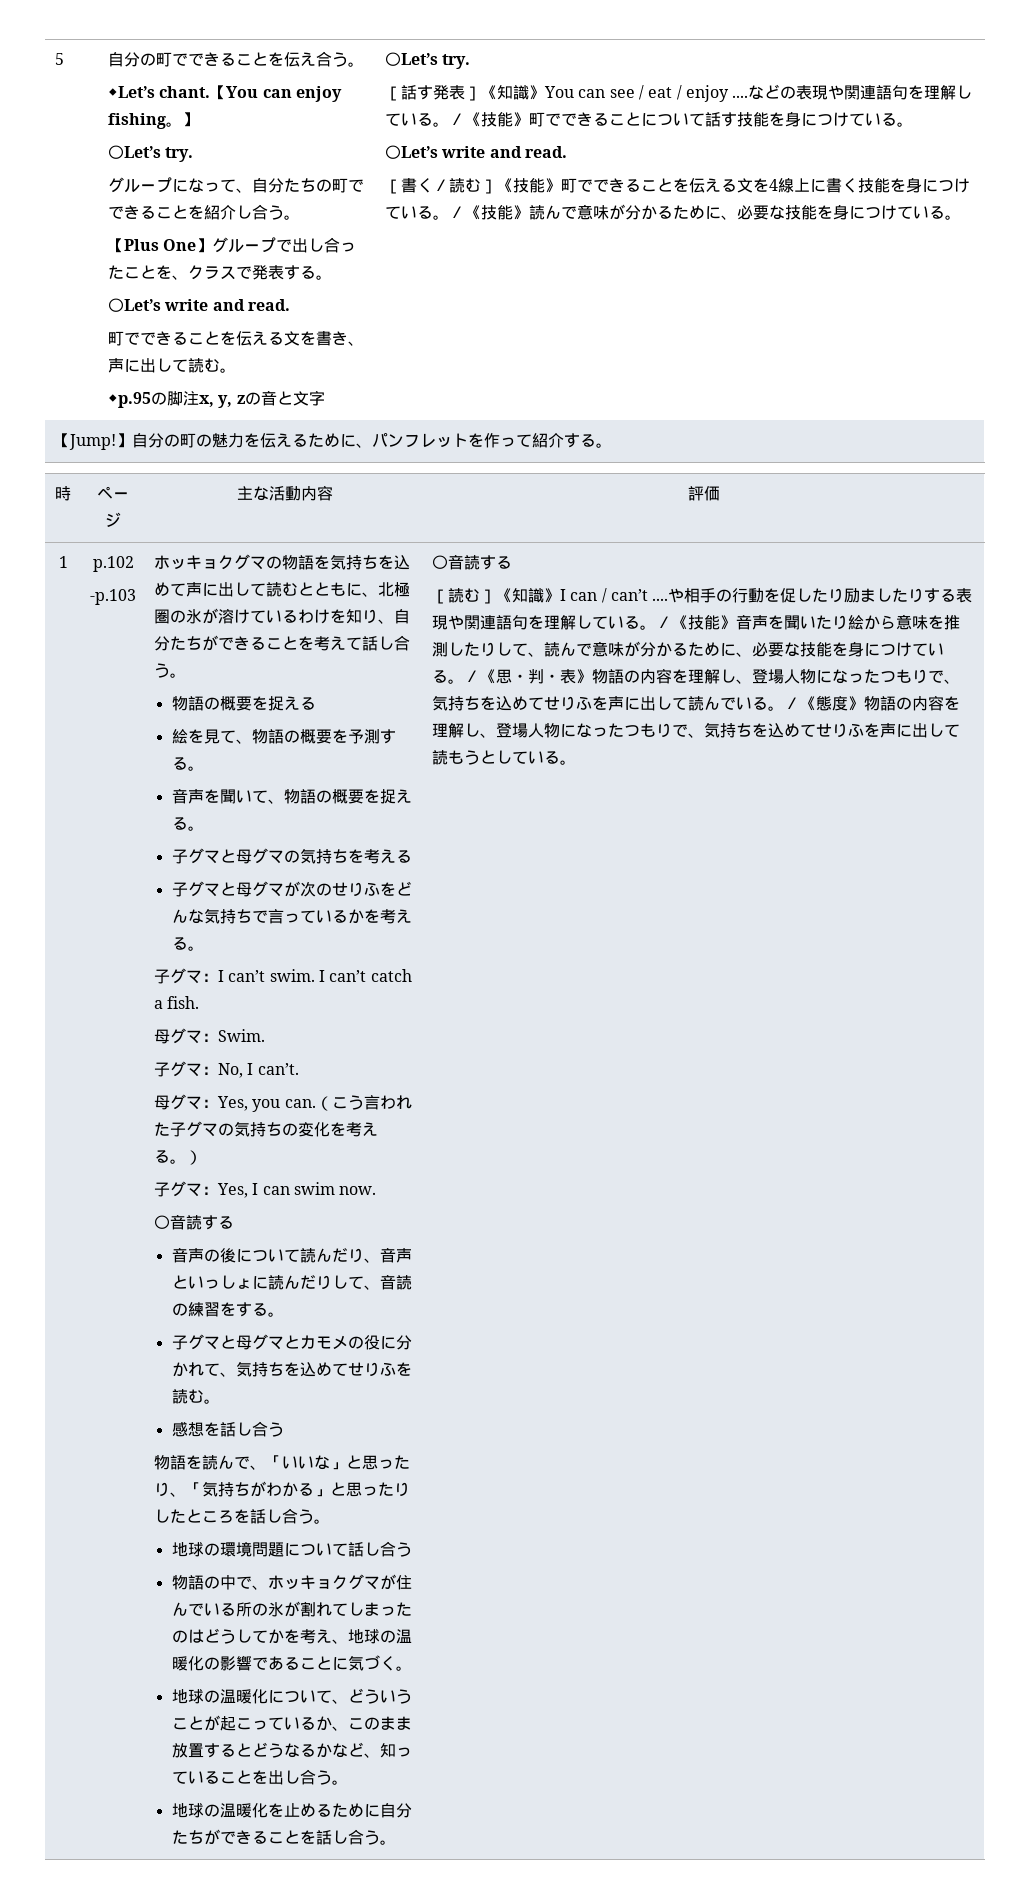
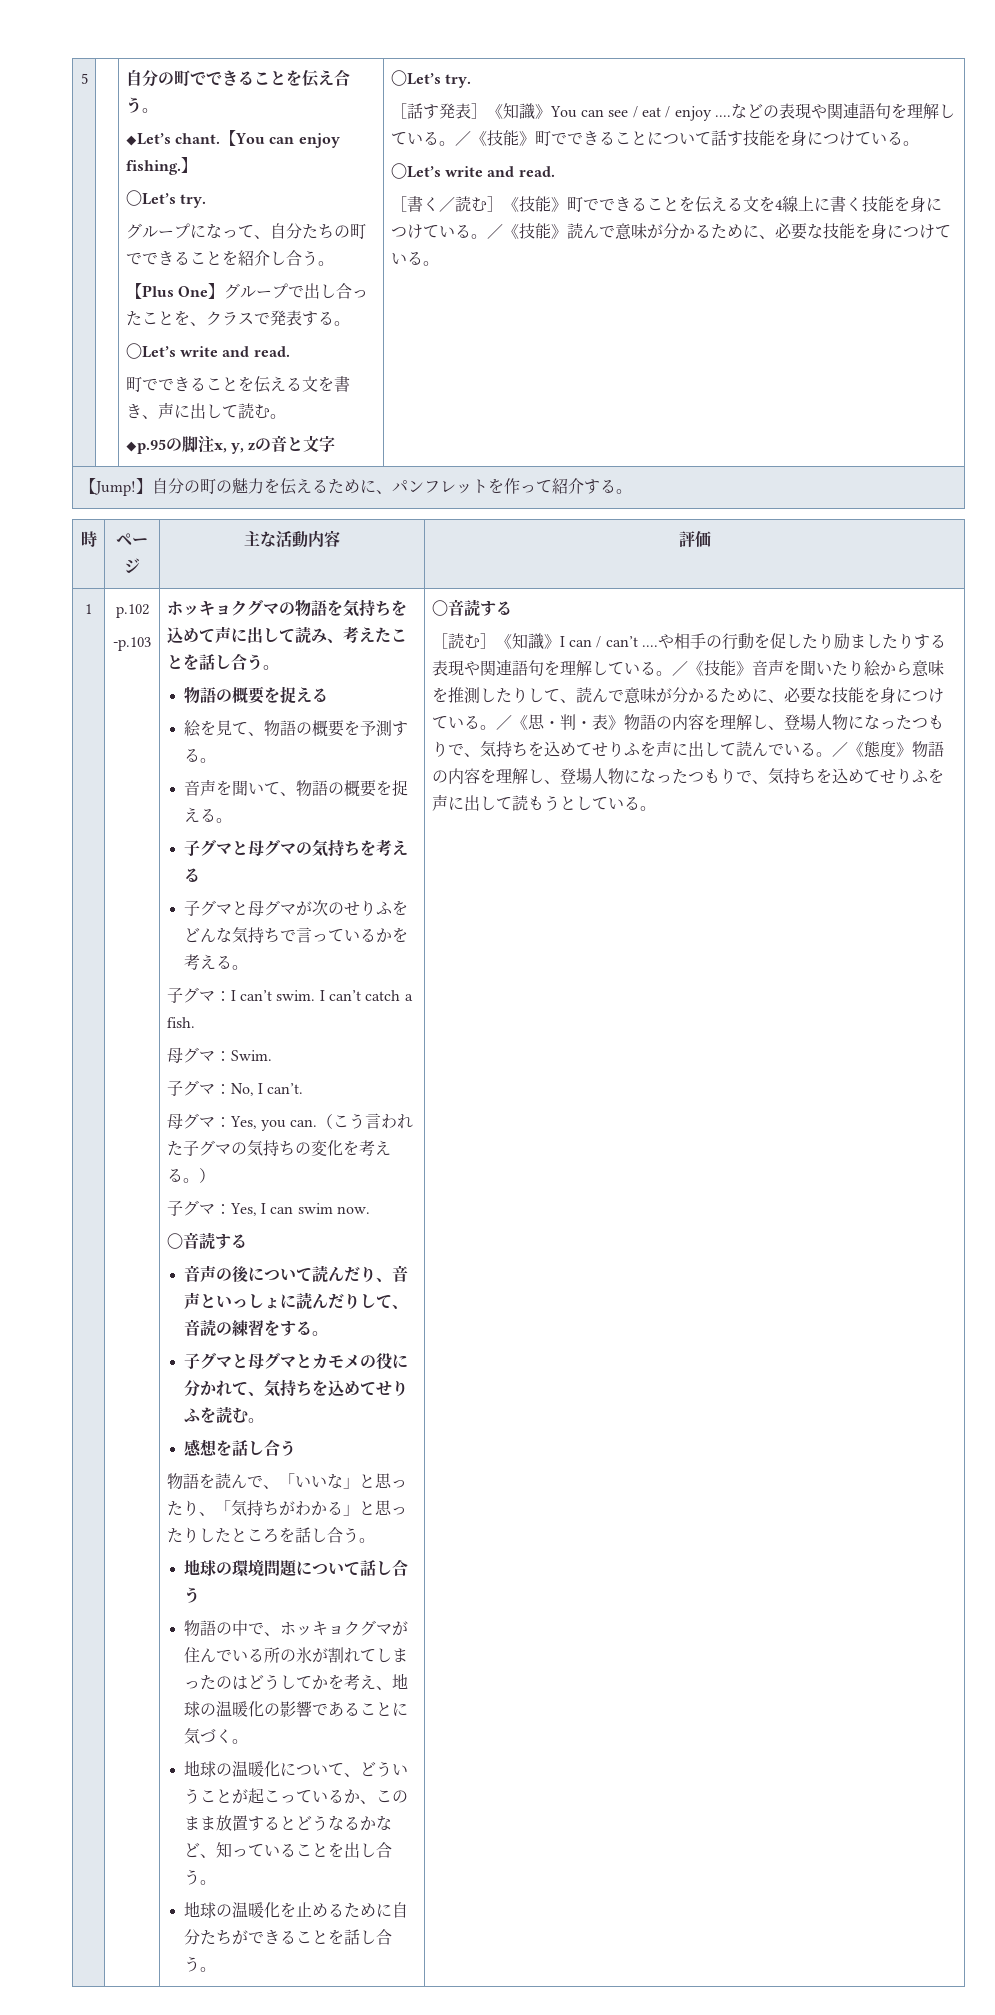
[108,113,183,129] fishing。 -> [125,160,181,175] fishing.
[282,582,411,597] [154,608,411,624] [154,635,363,651] むとともに、北極圏の氷が溶けているわけを知り、自分たちができることを考えて -> [310,626,407,643] [166,654,199,670] み、考えたことを

